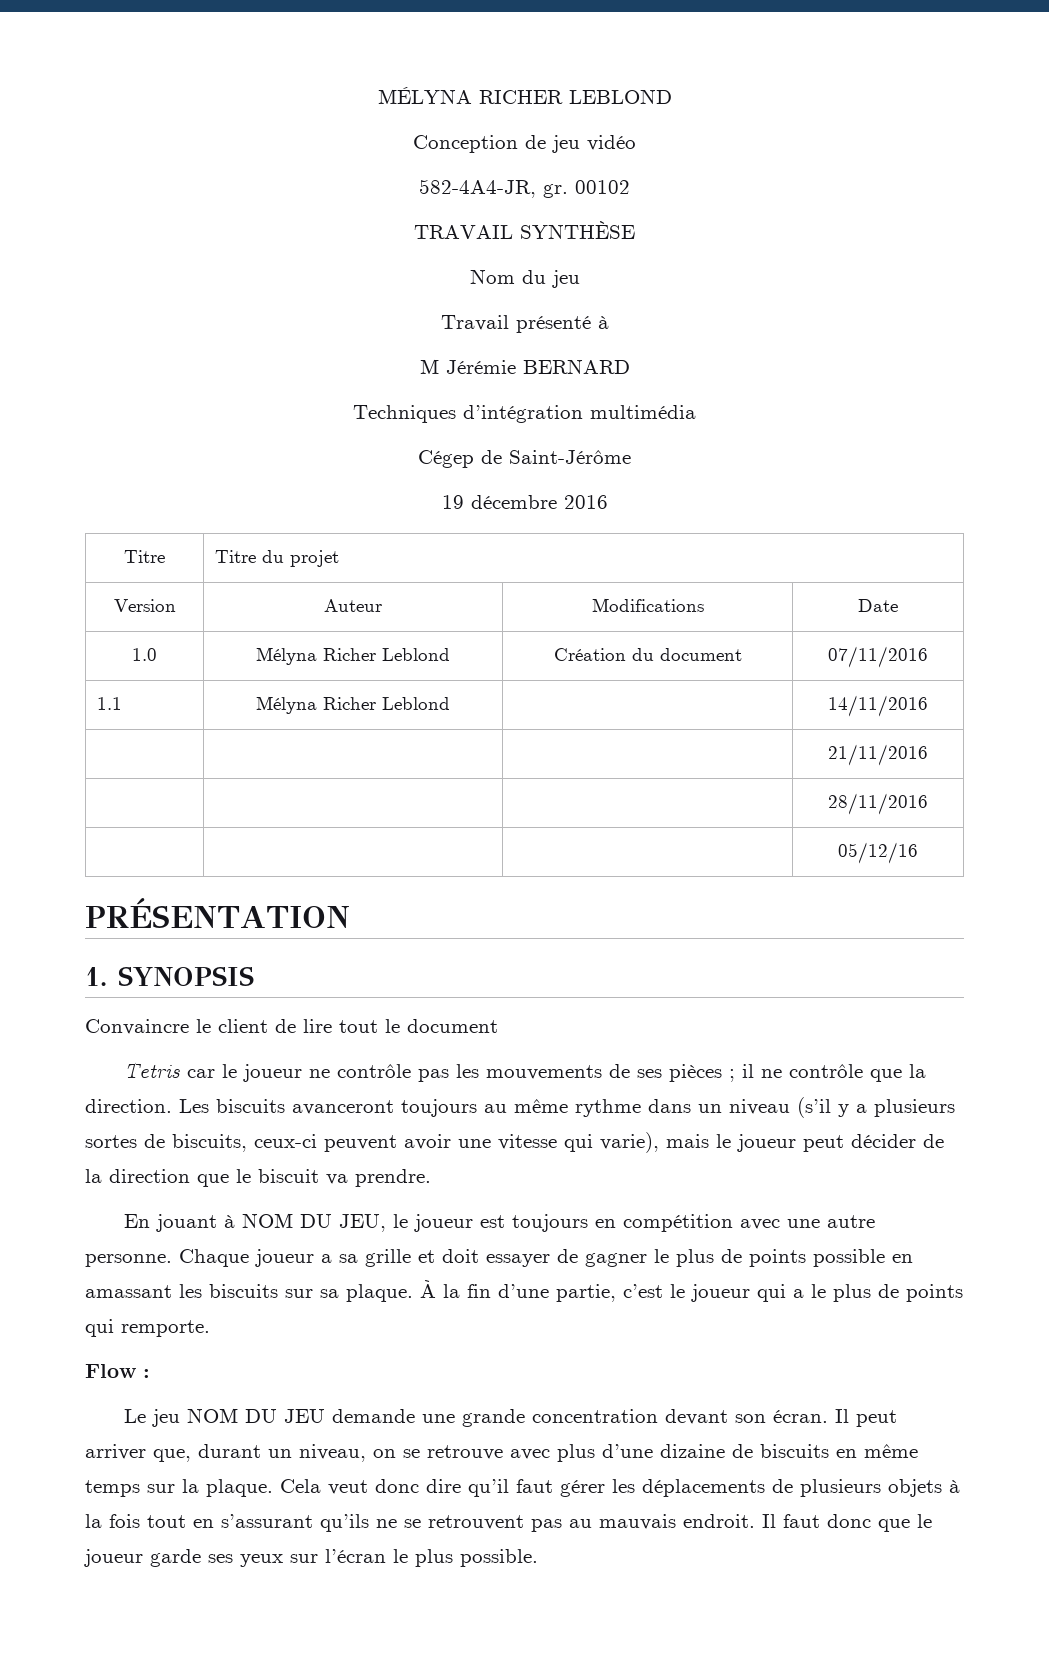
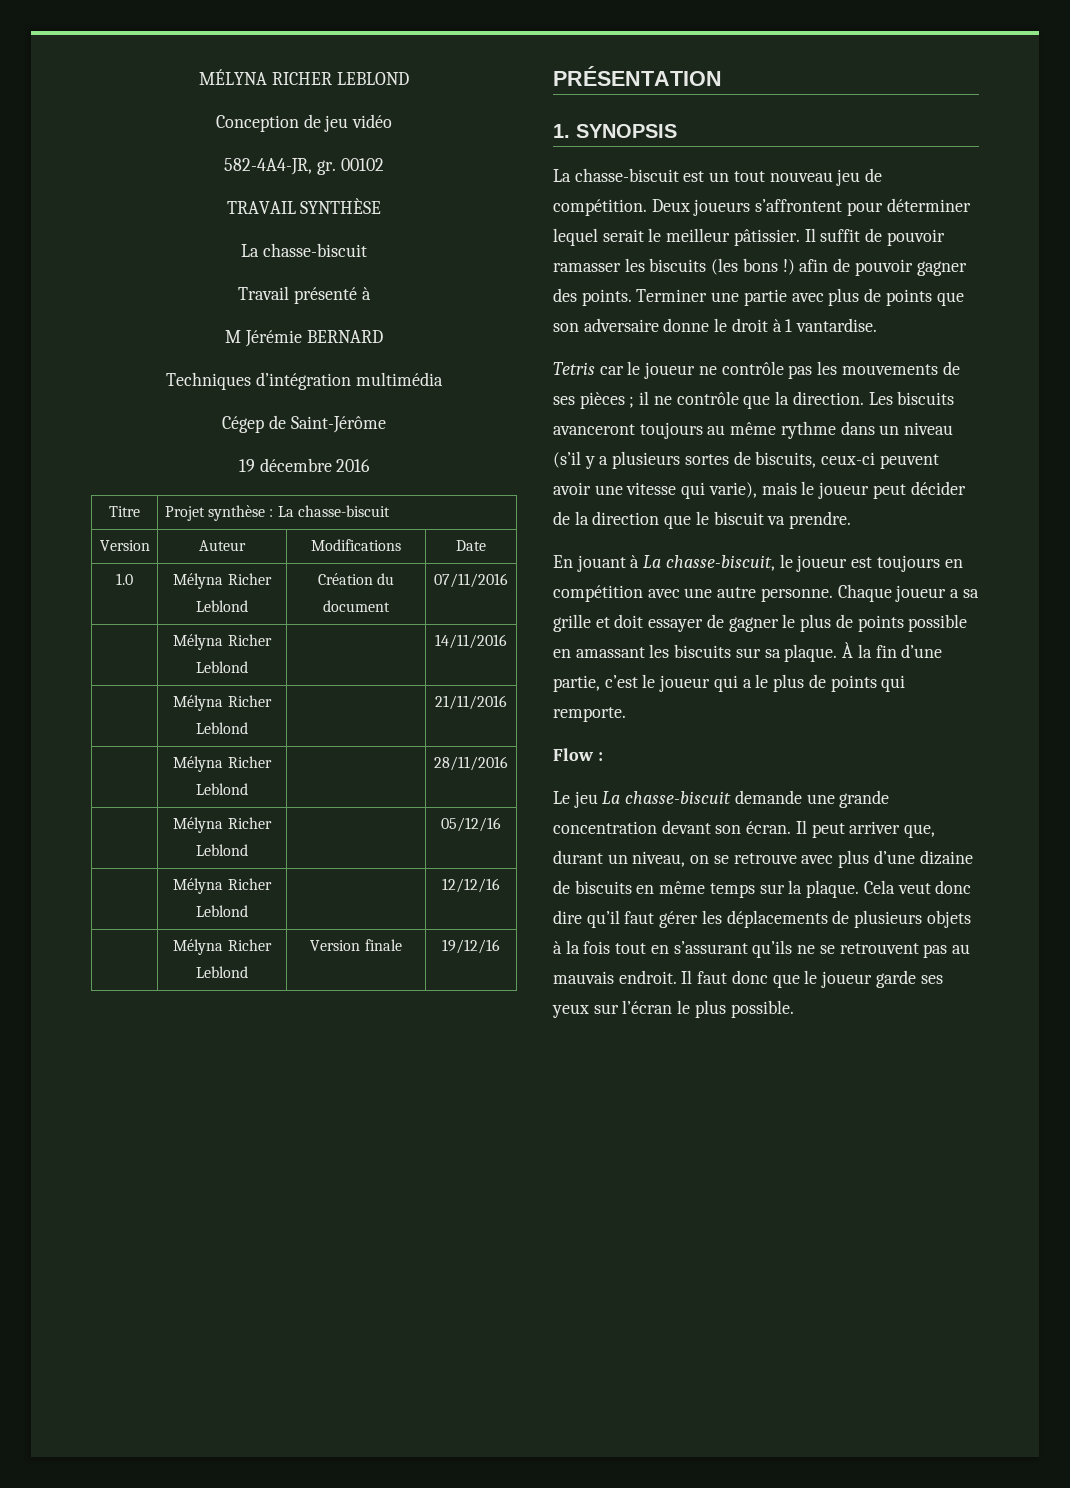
[469,269,580,288] Nom du jeu -> [241,243,367,257] La chasse-biscuit
[215,550,340,567] Titre du projet -> [164,505,390,521] Projet synthèse : La chasse-biscuit
[97,697,123,710] 1.1 -> (508, 580) none
[828,744,928,766] [828,793,928,815] [838,842,918,864] [85,898,350,928] [85,966,254,986] [85,1019,498,1035] | | 21/11/2016 // | | | 28/11/2016 // | | | 05/12/16 // PRÉSENTATION // 1. SYNOPSIS // Convaincre le client de lire tout le document -> [173,695,272,711] [196,722,248,734] [435,695,507,710] [173,756,272,772] [196,783,248,795] [434,756,508,771] [173,817,272,833] [196,844,248,856] [441,817,501,832] [173,878,272,894] [196,905,248,917] [442,878,500,893] [173,939,272,955] [196,966,248,978] [310,939,402,951] [442,939,500,954] [553,66,722,86] [553,124,677,138] [553,168,883,186] [553,198,971,216] [553,228,945,246] [553,258,967,276] [553,288,964,306] [553,318,878,332] Mélyna Richer Leblond | | 21/11/2016 // | Mélyna Richer Leblond | | 28/11/2016 // | Mélyna Richer Leblond | | 05/12/16 // | Mélyna Richer Leblond | | 12/12/16 // | Mélyna Richer Leblond | Version finale | 19/12/16 // PRÉSENTATION // 1. SYNOPSIS // La chasse-biscuit est un tout nouveau jeu de compétition. Deux joueurs s’affrontent pour déterminer lequel serait le meilleur pâtissier. Il suffit de pouvoir ramasser les biscuits (les bons !) afin de pouvoir gagner des points. Terminer une partie avec plus de points que son adversaire donne le droit à 1 vantardise.
[242,1213,387,1232] NOM DU JEU, -> [643,555,775,571] La chasse-biscuit,
[187,1408,326,1423] NOM DU JEU -> [602,791,732,804] La chasse-biscuit

